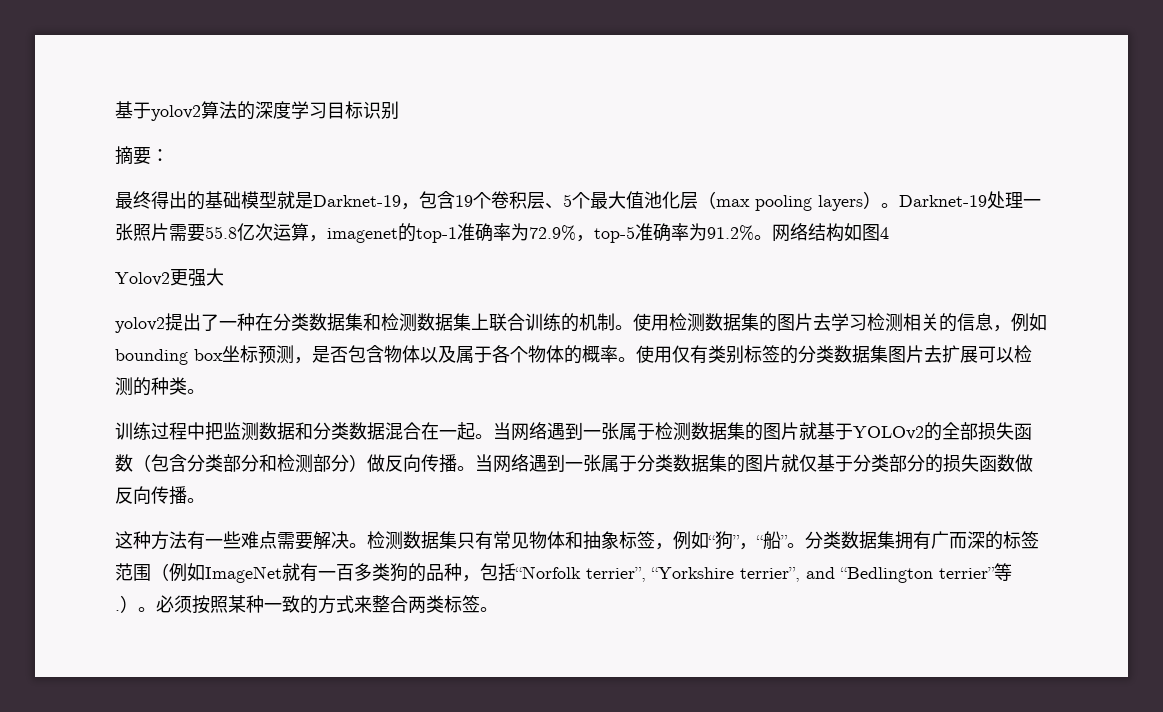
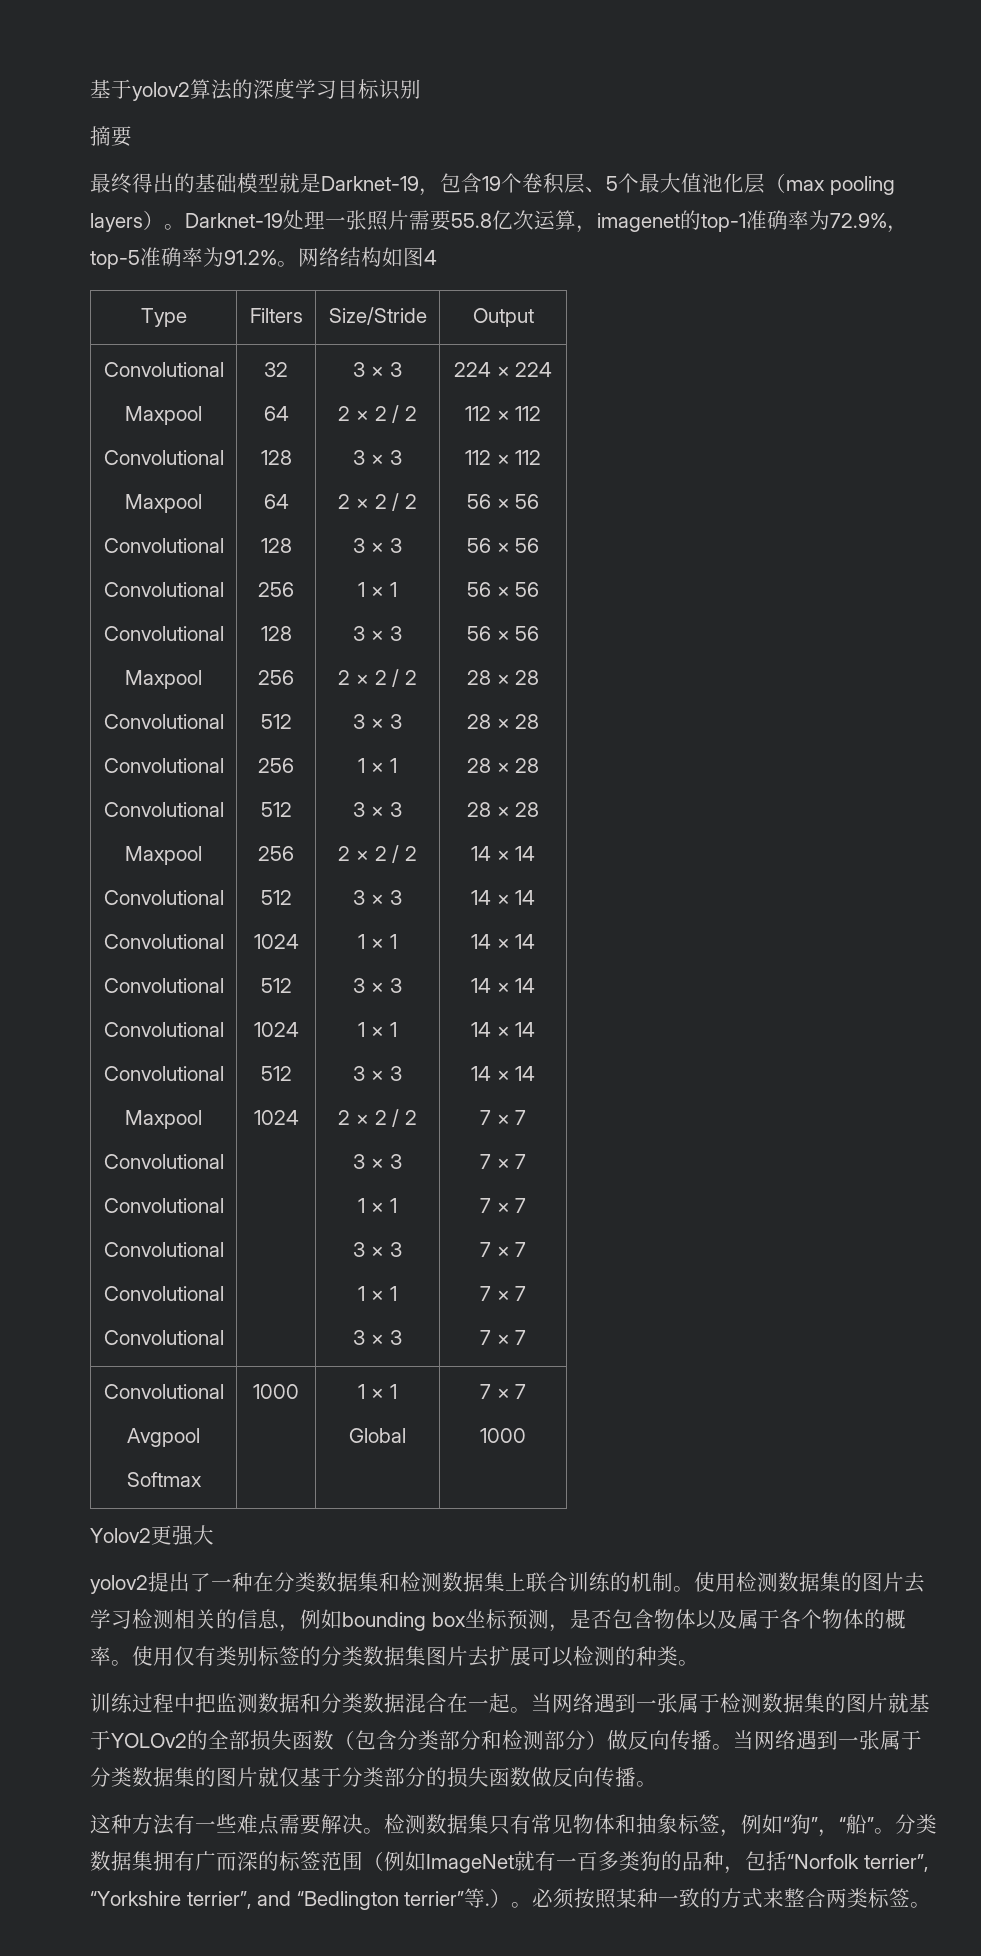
[151,149,169,162] ： -> (132, 136) none
(889, 233) none -> [140,308,187,327] [249,308,303,323] [328,307,427,325] [472,308,534,327] [103,362,224,377] [125,406,202,425] [103,450,224,465] [125,494,202,513] [103,538,224,553] [103,582,224,597] [103,626,224,641] [125,670,202,689] [103,714,224,729] [103,758,224,773] [103,802,224,817] [125,846,202,865] [103,890,224,905] [103,934,224,949] [103,978,224,993] [103,1022,224,1037] [103,1066,224,1081] [125,1110,202,1129] [103,1154,224,1169] [103,1198,224,1213] [103,1242,224,1257] [103,1286,224,1301] [103,1330,224,1345] [264,362,288,377] [263,406,289,421] [260,450,292,465] [263,494,289,509] [260,538,292,553] [258,582,294,597] [260,626,292,641] [258,670,294,685] [260,714,292,729] [258,758,294,773] [260,802,292,817] [258,846,294,861] [260,890,292,905] [253,934,299,949] [260,978,292,993] [253,1022,299,1037] [260,1066,292,1081] [253,1110,299,1125] [353,362,402,377] [338,405,417,423] [353,450,402,465] [338,493,417,511] [353,538,402,553] [358,582,397,597] [353,626,402,641] [338,669,417,687] [353,714,402,729] [358,758,397,773] [353,802,402,817] [338,845,417,863] [353,890,402,905] [358,934,397,949] [353,978,402,993] [358,1022,397,1037] [353,1066,402,1081] [338,1109,417,1127] [353,1154,402,1169] [358,1198,397,1213] [353,1242,402,1257] [358,1286,397,1301] [353,1330,402,1345] [453,362,553,377] [464,406,542,421] [464,450,542,465] [466,494,540,509] [466,538,540,553] [466,582,540,597] [466,626,540,641] [466,670,540,685] [466,714,540,729] [466,758,540,773] [466,802,540,817] [470,846,536,861] [470,890,536,905] [470,934,536,949] [470,978,536,993] [470,1022,536,1037] [470,1066,536,1081] [479,1110,527,1125] [479,1154,527,1169] [479,1198,527,1213] [479,1242,527,1257] [479,1286,527,1301] [479,1330,527,1345] [103,1384,224,1399] [127,1428,200,1447] [126,1472,202,1487] [253,1384,299,1399] [358,1384,397,1399] [349,1428,406,1443] [479,1384,527,1399] [480,1428,526,1443] // Type | Filters | Size/Stride | Output // Convolutional // Maxpool // Convolutional // Maxpool // Convolutional // Convolutional // Convolutional // Maxpool // Convolutional // Convolutional // Convolutional // Maxpool // Convolutional // Convolutional // Convolutional // Convolutional // Convolutional // Maxpool // Convolutional // Convolutional // Convolutional // Convolutional // Convolutional | 32 // 64 // 128 // 64 // 128 // 256 // 128 // 256 // 512 // 256 // 512 // 256 // 512 // 1024 // 512 // 1024 // 512 // 1024 | 3 × 3 // 2 × 2 / 2 // 3 × 3 // 2 × 2 / 2 // 3 × 3 // 1 × 1 // 3 × 3 // 2 × 2 / 2 // 3 × 3 // 1 × 1 // 3 × 3 // 2 × 2 / 2 // 3 × 3 // 1 × 1 // 3 × 3 // 1 × 1 // 3 × 3 // 2 × 2 / 2 // 3 × 3 // 1 × 1 // 3 × 3 // 1 × 1 // 3 × 3 | 224 × 224 // 112 × 112 // 112 × 112 // 56 × 56 // 56 × 56 // 56 × 56 // 56 × 56 // 28 × 28 // 28 × 28 // 28 × 28 // 28 × 28 // 14 × 14 // 14 × 14 // 14 × 14 // 14 × 14 // 14 × 14 // 14 × 14 // 7 × 7 // 7 × 7 // 7 × 7 // 7 × 7 // 7 × 7 // 7 × 7 // Convolutional // Avgpool // Softmax | 1000 | 1 × 1 // Global | 7 × 7 // 1000

